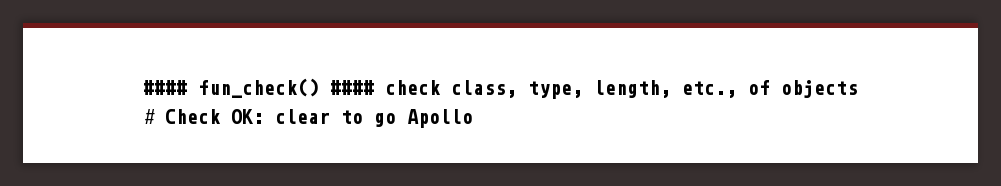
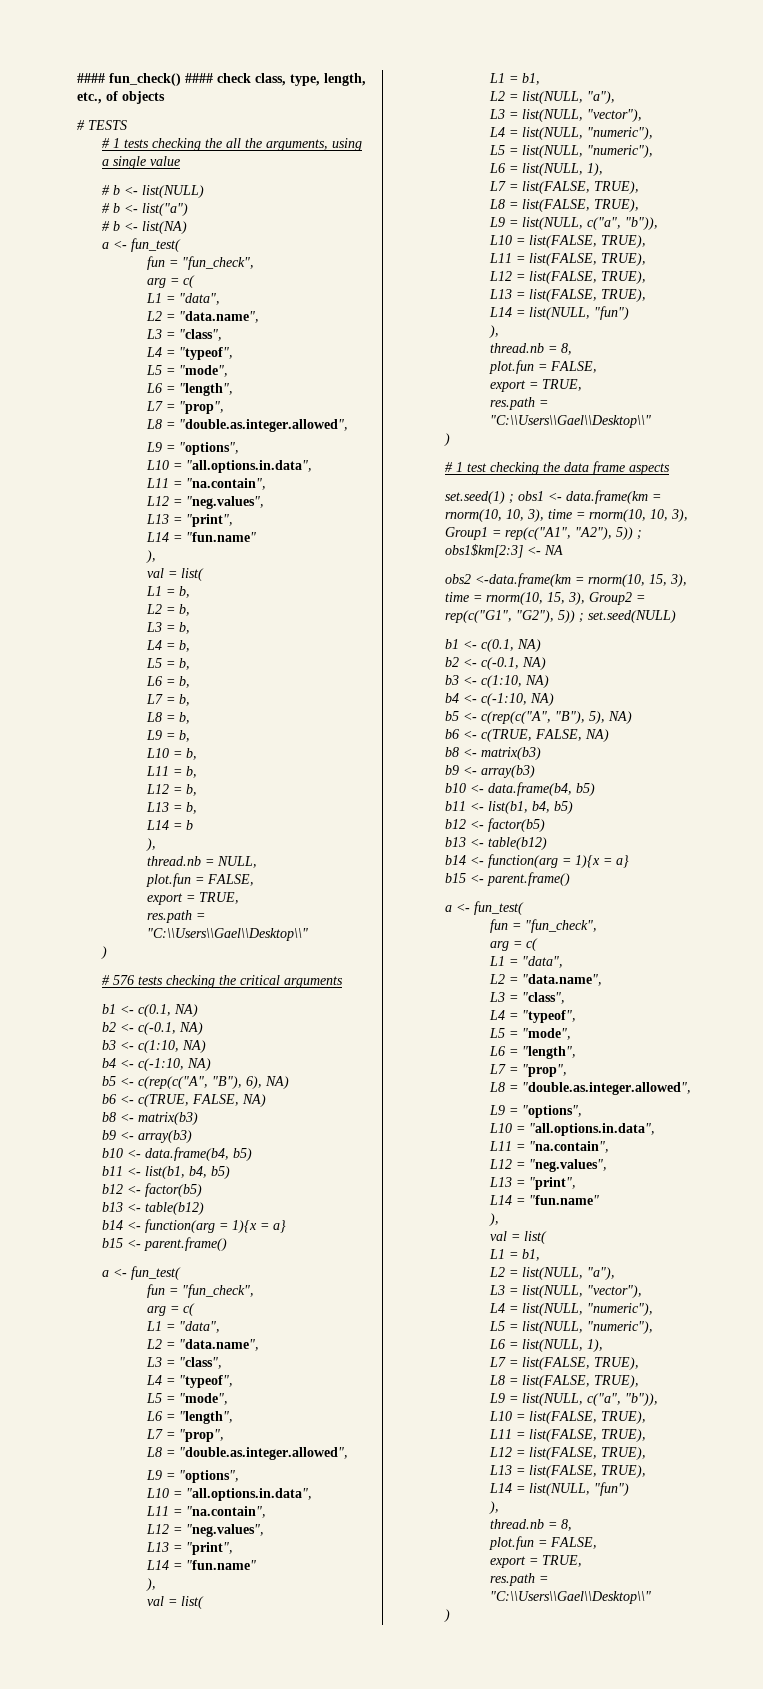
[165,109,474,128] Check OK: clear to go Apollo -> [88,120,128,130] [102,138,363,151] [102,156,181,169] [102,185,205,198] [102,203,189,216] [102,221,188,234] [102,238,182,252] [146,256,254,270] [146,275,195,288] [145,293,220,305] [145,311,259,323] [145,329,222,341] [145,347,233,360] [145,365,228,377] [145,383,233,396] [145,401,224,414] [145,419,348,432] [145,442,239,455] [145,460,312,473] [145,478,266,490] [145,496,264,509] [145,514,233,527] [145,532,256,542] [145,550,156,563] [146,568,204,581] [145,586,190,598] [145,604,190,616] [145,622,190,634] [145,640,190,652] [145,658,190,670] [145,676,190,688] [145,694,190,706] [145,712,190,724] [145,730,190,742] [145,748,197,760] [145,766,197,778] [145,784,197,796] [145,802,197,814] [145,820,193,830] [145,838,156,851] [146,856,257,868] [145,873,254,887] [146,892,239,905] [146,910,205,923] [146,928,308,941] [101,946,108,959] [102,975,344,988] [102,1004,199,1017] [102,1022,204,1035] [102,1040,207,1053] [102,1058,212,1071] [102,1076,290,1089] [102,1094,267,1107] [102,1112,199,1125] [102,1130,193,1143] [102,1147,253,1161] [102,1166,231,1179] [102,1183,203,1197] [102,1202,205,1215] [102,1219,287,1233] [102,1237,228,1251] [102,1266,182,1280] [146,1284,254,1298] [146,1303,195,1316] [145,1321,220,1333] [145,1339,259,1351] [145,1357,222,1369] [145,1375,233,1388] [145,1393,228,1405] [145,1411,233,1424] [145,1429,224,1442] [145,1447,348,1460] [145,1470,239,1483] [145,1488,312,1501] [145,1506,266,1518] [145,1524,264,1537] [145,1542,233,1555] [145,1560,256,1570] [145,1578,156,1591] [146,1596,204,1609] [488,73,540,85] [488,91,615,104] [488,109,642,122] [488,127,653,140] [488,145,653,158] [488,163,603,176] [488,181,639,194] [488,199,639,212] [488,217,658,230] [488,235,646,248] [488,253,646,266] [488,271,646,284] [488,289,646,302] [488,306,629,320] [488,325,499,338] [489,343,572,355] [488,360,597,374] [489,379,582,392] [489,397,548,410] [489,415,651,428] [444,433,451,446] [445,461,671,475] [445,490,662,504] [445,509,689,522] [445,527,643,540] [445,544,564,558] [445,573,688,587] [445,592,646,605] [445,610,677,623] [445,639,542,652] [445,657,547,670] [445,675,550,688] [445,693,555,706] [445,711,633,724] [445,729,610,742] [445,747,542,760] [445,765,536,778] [445,782,596,796] [445,801,574,814] [445,818,546,832] [445,837,548,850] [445,854,630,868] [445,872,571,886] [445,901,525,915] [489,919,597,933] [489,938,538,951] [488,956,563,968] [488,974,602,986] [488,992,565,1004] [488,1010,576,1023] [488,1028,571,1040] [488,1046,576,1059] [488,1064,567,1077] [488,1082,691,1095] [488,1105,582,1118] [488,1123,655,1136] [488,1141,609,1153] [488,1159,607,1172] [488,1177,576,1190] [488,1195,599,1205] [488,1213,499,1226] [489,1231,547,1244] [488,1249,540,1261] [488,1267,615,1280] [488,1285,642,1298] [488,1303,653,1316] [488,1321,653,1334] [488,1339,603,1352] [488,1357,639,1370] [488,1375,639,1388] [488,1393,658,1406] [488,1411,646,1424] [488,1429,646,1442] [488,1447,646,1460] [488,1465,646,1478] [488,1482,629,1496] [488,1501,499,1514] [489,1519,572,1531] [488,1536,597,1550] [489,1555,582,1568] [489,1573,548,1586] [489,1591,651,1604] [444,1609,451,1622] TESTS // # 1 tests checking the all the arguments, using a single value // # b <- list(NULL) // # b <- list("a") // # b <- list(NA) // a <- fun_test( // fun = "fun_check", // arg = c( // L1 = "data", // L2 = "data.name", // L3 = "class", // L4 = "typeof", // L5 = "mode", // L6 = "length", // L7 = "prop", // L8 = "double.as.integer.allowed", // L9 = "options", // L10 = "all.options.in.data", // L11 = "na.contain", // L12 = "neg.values", // L13 = "print", // L14 = "fun.name" // ), // val = list( // L1 = b, // L2 = b, // L3 = b, // L4 = b, // L5 = b, // L6 = b, // L7 = b, // L8 = b, // L9 = b, // L10 = b, // L11 = b, // L12 = b, // L13 = b, // L14 = b // ), // thread.nb = NULL, // plot.fun = FALSE, // export = TRUE, // res.path = "C:\\Users\\Gael\\Desktop\\" // ) // # 576 tests checking the critical arguments // b1 <- c(0.1, NA) // b2 <- c(-0.1, NA) // b3 <- c(1:10, NA) // b4 <- c(-1:10, NA) // b5 <- c(rep(c("A", "B"), 6), NA) // b6 <- c(TRUE, FALSE, NA) // b8 <- matrix(b3) // b9 <- array(b3) // b10 <- data.frame(b4, b5) // b11 <- list(b1, b4, b5) // b12 <- factor(b5) // b13 <- table(b12) // b14 <- function(arg = 1){x = a} // b15 <- parent.frame() // a <- fun_test( // fun = "fun_check", // arg = c( // L1 = "data", // L2 = "data.name", // L3 = "class", // L4 = "typeof", // L5 = "mode", // L6 = "length", // L7 = "prop", // L8 = "double.as.integer.allowed", // L9 = "options", // L10 = "all.options.in.data", // L11 = "na.contain", // L12 = "neg.values", // L13 = "print", // L14 = "fun.name" // ), // val = list( // L1 = b1, // L2 = list(NULL, "a"), // L3 = list(NULL, "vector"), // L4 = list(NULL, "numeric"), // L5 = list(NULL, "numeric"), // L6 = list(NULL, 1), // L7 = list(FALSE, TRUE), // L8 = list(FALSE, TRUE), // L9 = list(NULL, c("a", "b")), // L10 = list(FALSE, TRUE), // L11 = list(FALSE, TRUE), // L12 = list(FALSE, TRUE), // L13 = list(FALSE, TRUE), // L14 = list(NULL, "fun") // ), // thread.nb = 8, // plot.fun = FALSE, // export = TRUE, // res.path = "C:\\Users\\Gael\\Desktop\\" // ) // # 1 test checking the data frame aspects // set.seed(1) ; obs1 <- data.frame(km = rnorm(10, 10, 3), time = rnorm(10, 10, 3), Group1 = rep(c("A1", "A2"), 5)) ; obs1$km[2:3] <- NA // obs2 <-data.frame(km = rnorm(10, 15, 3), time = rnorm(10, 15, 3), Group2 = rep(c("G1", "G2"), 5)) ; set.seed(NULL) // b1 <- c(0.1, NA) // b2 <- c(-0.1, NA) // b3 <- c(1:10, NA) // b4 <- c(-1:10, NA) // b5 <- c(rep(c("A", "B"), 5), NA) // b6 <- c(TRUE, FALSE, NA) // b8 <- matrix(b3) // b9 <- array(b3) // b10 <- data.frame(b4, b5) // b11 <- list(b1, b4, b5) // b12 <- factor(b5) // b13 <- table(b12) // b14 <- function(arg = 1){x = a} // b15 <- parent.frame() // a <- fun_test( // fun = "fun_check", // arg = c( // L1 = "data", // L2 = "data.name", // L3 = "class", // L4 = "typeof", // L5 = "mode", // L6 = "length", // L7 = "prop", // L8 = "double.as.integer.allowed", // L9 = "options", // L10 = "all.options.in.data", // L11 = "na.contain", // L12 = "neg.values", // L13 = "print", // L14 = "fun.name" // ), // val = list( // L1 = b1, // L2 = list(NULL, "a"), // L3 = list(NULL, "vector"), // L4 = list(NULL, "numeric"), // L5 = list(NULL, "numeric"), // L6 = list(NULL, 1), // L7 = list(FALSE, TRUE), // L8 = list(FALSE, TRUE), // L9 = list(NULL, c("a", "b")), // L10 = list(FALSE, TRUE), // L11 = list(FALSE, TRUE), // L12 = list(FALSE, TRUE), // L13 = list(FALSE, TRUE), // L14 = list(NULL, "fun") // ), // thread.nb = 8, // plot.fun = FALSE, // export = TRUE, // res.path = "C:\\Users\\Gael\\Desktop\\" // )

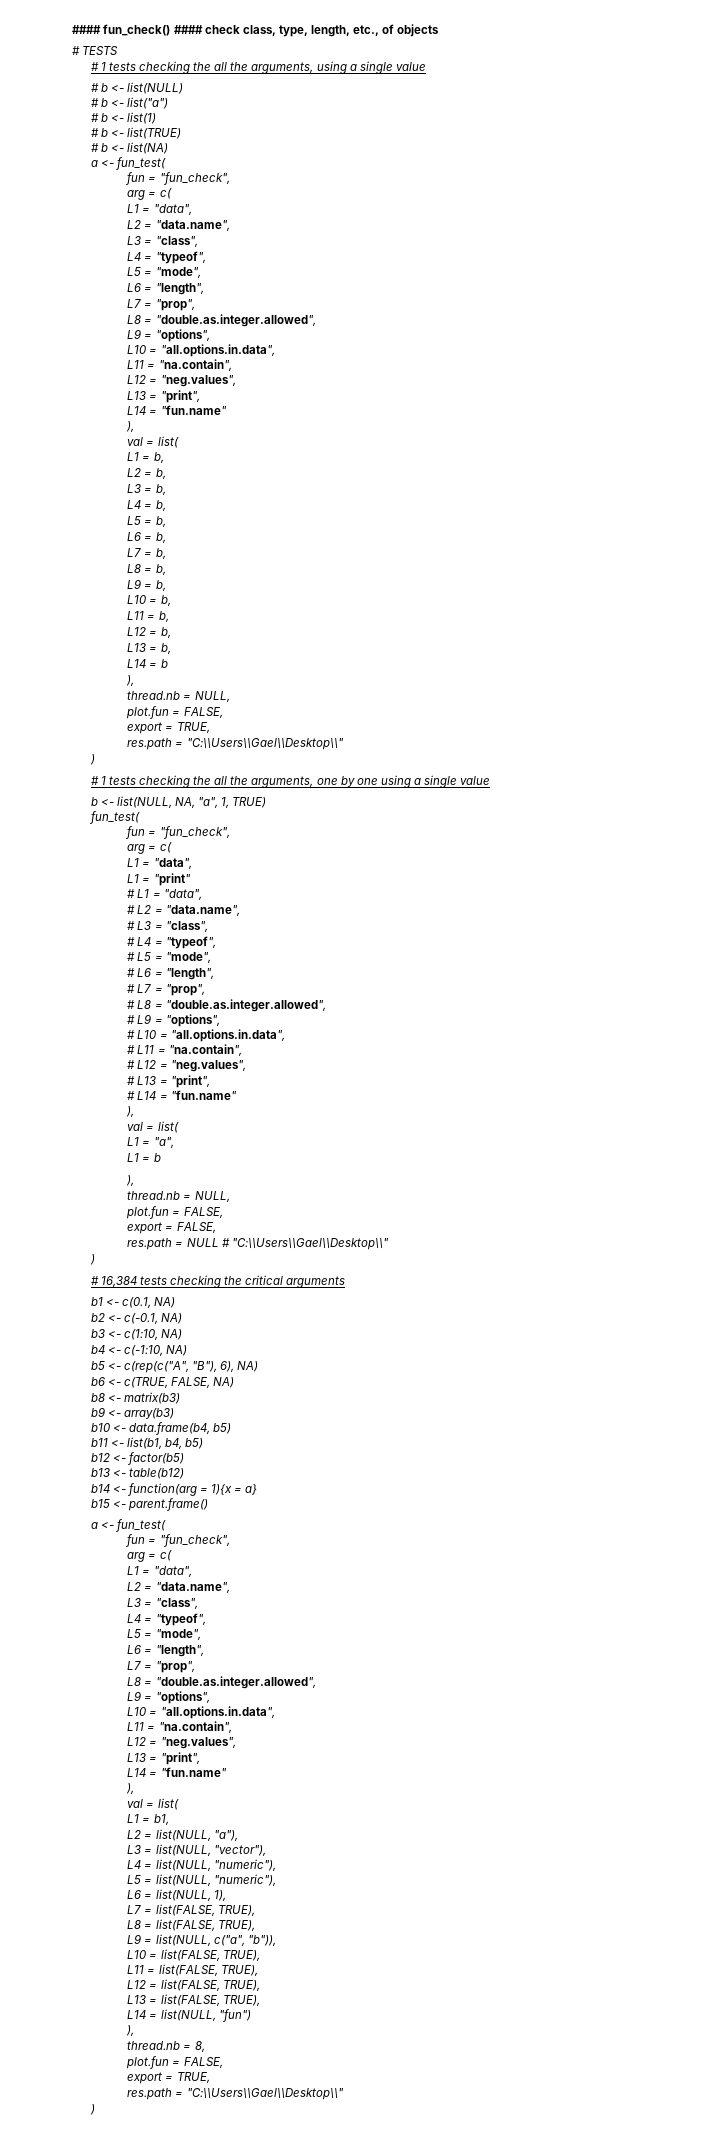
(189, 209) none -> [90,112,156,124] [90,127,181,139] // # b <- list(1) // # b <- list(TRUE)
[113,975,135,985] 576 -> [100,775,491,788] [90,796,267,808] [89,811,140,824] [126,826,230,839] [127,842,172,854] [127,858,192,869] [127,873,191,886] [127,889,202,900] [127,905,240,916] [127,921,208,932] [127,936,216,949] [127,952,211,963] [127,968,214,980] [127,984,205,996] [127,999,326,1012] [127,1014,220,1027] [127,1029,285,1042] [127,1044,242,1056] [127,1060,246,1072] [127,1075,210,1088] [127,1090,237,1100] [126,1106,135,1117] [127,1121,179,1133] [127,1137,174,1148] [127,1153,161,1162] [126,1175,135,1186] [127,1191,230,1202] [126,1206,223,1219] [127,1222,216,1234] [127,1238,389,1250] [89,1254,95,1265] [90,1276,137,1287] 1 tests checking the all the arguments, one by one using a single value // b <- list(NULL, NA, "a", 1, TRUE) // fun_test( // fun = "fun_check", // arg = c( // L1 = "data", // L1 = "print" // # L1 = "data", // # L2 = "data.name", // # L3 = "class", // # L4 = "typeof", // # L5 = "mode", // # L6 = "length", // # L7 = "prop", // # L8 = "double.as.integer.allowed", // # L9 = "options", // # L10 = "all.options.in.data", // # L11 = "na.contain", // # L12 = "neg.values", // # L13 = "print", // # L14 = "fun.name" // ), // val = list( // L1 = "a", // L1 = b // ), // thread.nb = NULL, // plot.fun = FALSE, // export = FALSE, // res.path = NULL # "C:\\Users\\Gael\\Desktop\\" // ) // # 16,384
[445,461,671,475] [445,490,662,504] [445,509,689,522] [445,527,643,540] [445,544,564,558] [445,573,688,587] [445,592,646,605] [445,610,677,623] [445,639,542,652] [445,657,547,670] [445,675,550,688] [445,693,555,706] [445,711,633,724] [445,729,610,742] [445,747,542,760] [445,765,536,778] [445,782,596,796] [445,801,574,814] [445,818,546,832] [445,837,548,850] [445,854,630,868] [445,872,571,886] [445,901,525,915] [489,919,597,933] [489,938,538,951] [488,956,563,968] [488,974,602,986] [488,992,565,1004] [488,1010,576,1023] [488,1028,571,1040] [488,1046,576,1059] [488,1064,567,1077] [488,1082,691,1095] [488,1105,582,1118] [488,1123,655,1136] [488,1141,609,1153] [488,1159,607,1172] [488,1177,576,1190] [488,1195,599,1205] [488,1213,499,1226] [489,1231,547,1244] [488,1249,540,1261] [488,1267,615,1280] [488,1285,642,1298] [488,1303,653,1316] [488,1321,653,1334] [488,1339,603,1352] [488,1357,639,1370] [488,1375,639,1388] [488,1393,658,1406] [488,1411,646,1424] [488,1429,646,1442] [488,1447,646,1460] [488,1465,646,1478] [488,1482,629,1496] [488,1501,499,1514] [489,1519,572,1531] [488,1536,597,1550] [489,1555,582,1568] [489,1573,548,1586] [489,1591,651,1604] [444,1609,451,1622] // # 1 test checking the data frame aspects // set.seed(1) ; obs1 <- data.frame(km = rnorm(10, 10, 3), time = rnorm(10, 10, 3), Group1 = rep(c("A1", "A2"), 5)) ; obs1$km[2:3] <- NA // obs2 <-data.frame(km = rnorm(10, 15, 3), time = rnorm(10, 15, 3), Group2 = rep(c("G1", "G2"), 5)) ; set.seed(NULL) // b1 <- c(0.1, NA) // b2 <- c(-0.1, NA) // b3 <- c(1:10, NA) // b4 <- c(-1:10, NA) // b5 <- c(rep(c("A", "B"), 5), NA) // b6 <- c(TRUE, FALSE, NA) // b8 <- matrix(b3) // b9 <- array(b3) // b10 <- data.frame(b4, b5) // b11 <- list(b1, b4, b5) // b12 <- factor(b5) // b13 <- table(b12) // b14 <- function(arg = 1){x = a} // b15 <- parent.frame() // a <- fun_test( // fun = "fun_check", // arg = c( // L1 = "data", // L2 = "data.name", // L3 = "class", // L4 = "typeof", // L5 = "mode", // L6 = "length", // L7 = "prop", // L8 = "double.as.integer.allowed", // L9 = "options", // L10 = "all.options.in.data", // L11 = "na.contain", // L12 = "neg.values", // L13 = "print", // L14 = "fun.name" // ), // val = list( // L1 = b1, // L2 = list(NULL, "a"), // L3 = list(NULL, "vector"), // L4 = list(NULL, "numeric"), // L5 = list(NULL, "numeric"), // L6 = list(NULL, 1), // L7 = list(FALSE, TRUE), // L8 = list(FALSE, TRUE), // L9 = list(NULL, c("a", "b")), // L10 = list(FALSE, TRUE), // L11 = list(FALSE, TRUE), // L12 = list(FALSE, TRUE), // L13 = list(FALSE, TRUE), // L14 = list(NULL, "fun") // ), // thread.nb = 8, // plot.fun = FALSE, // export = TRUE, // res.path = "C:\\Users\\Gael\\Desktop\\" // ) -> (95, 2109) none

